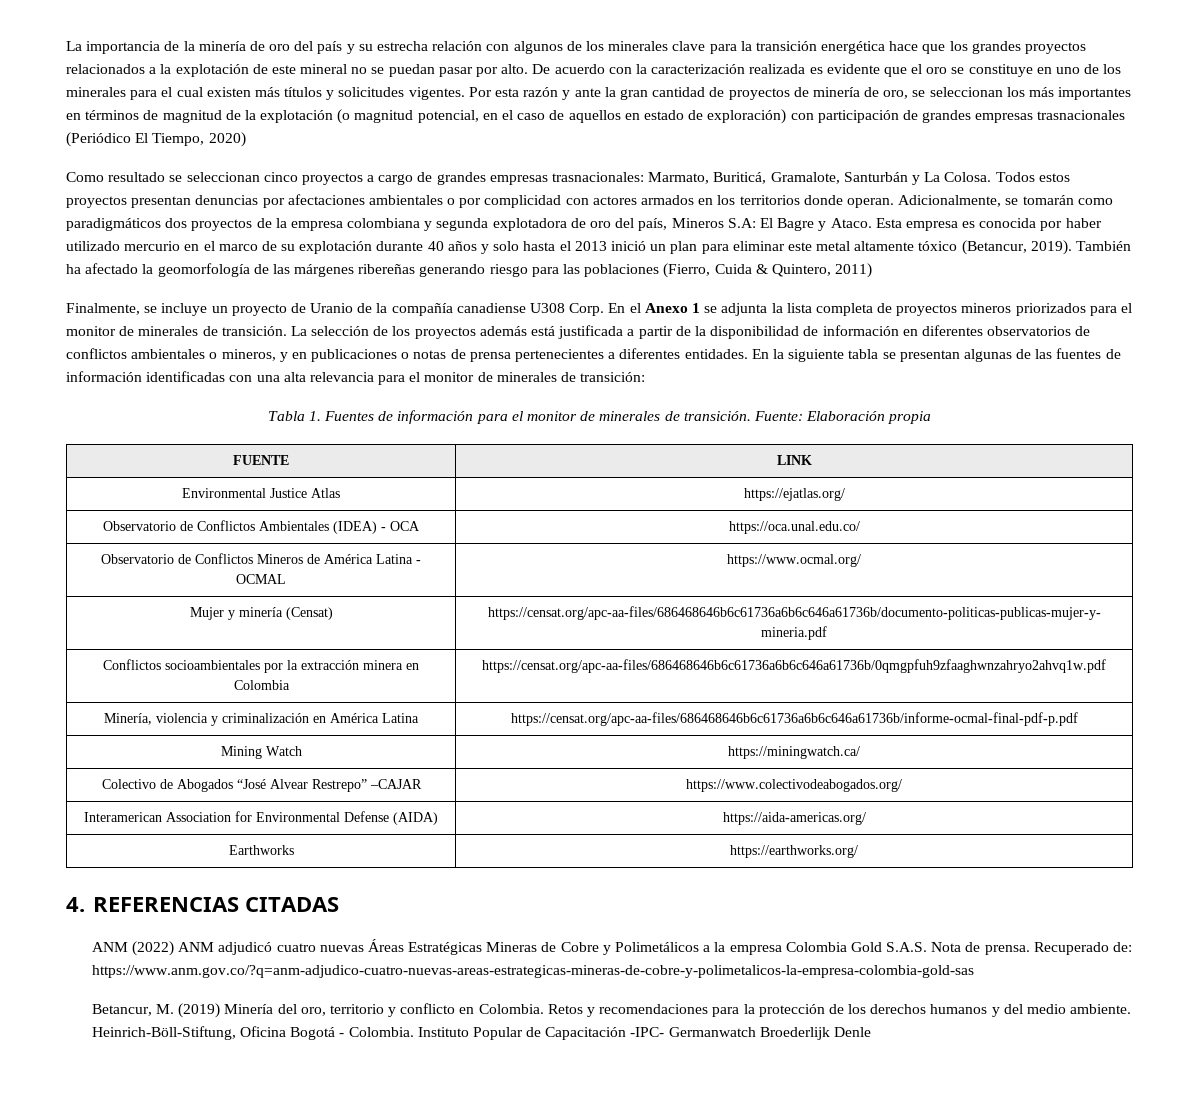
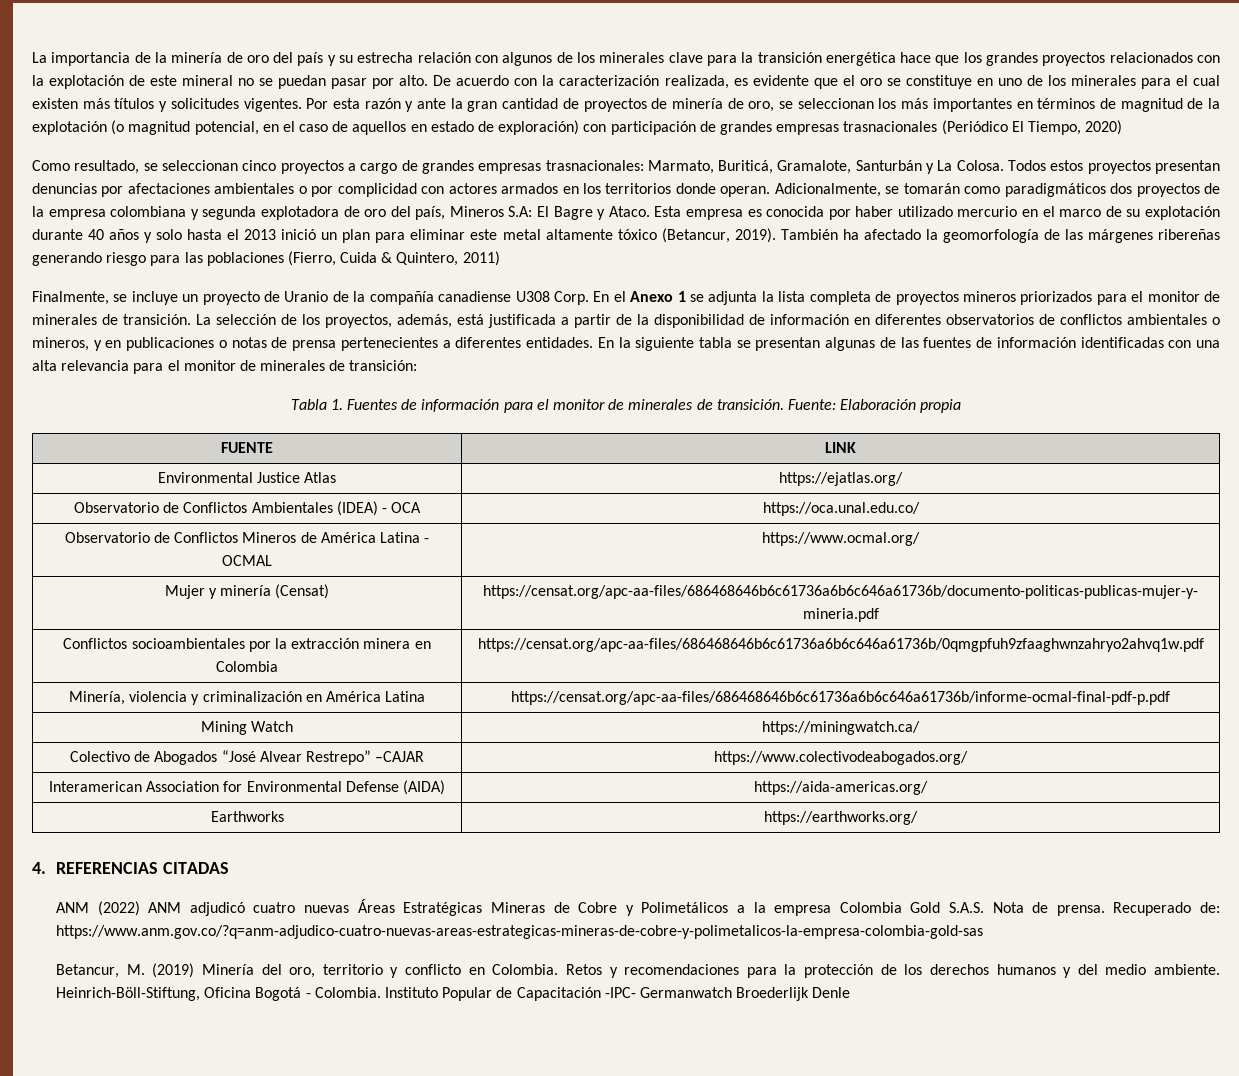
[149,67,157,74] a -> [1196,55,1220,63] con
[749,64,806,74] realizada -> [664,75,729,89] realizada,
[108,172,166,182] resultado -> [74,160,140,174] resultado,
[414,326,527,339] proyectos además -> [325,314,452,328] proyectos, además,

